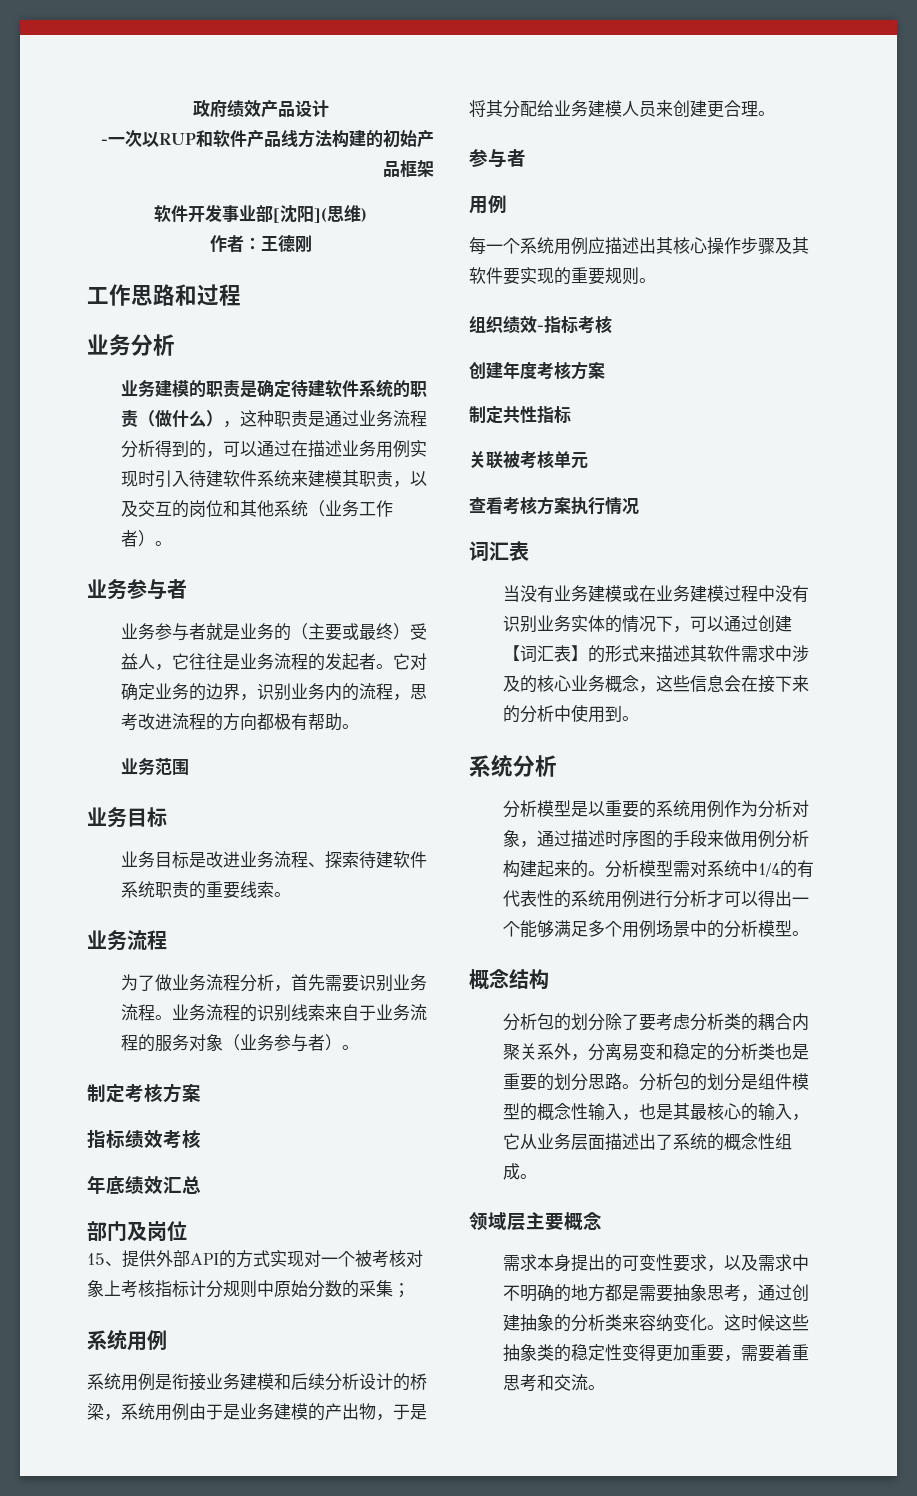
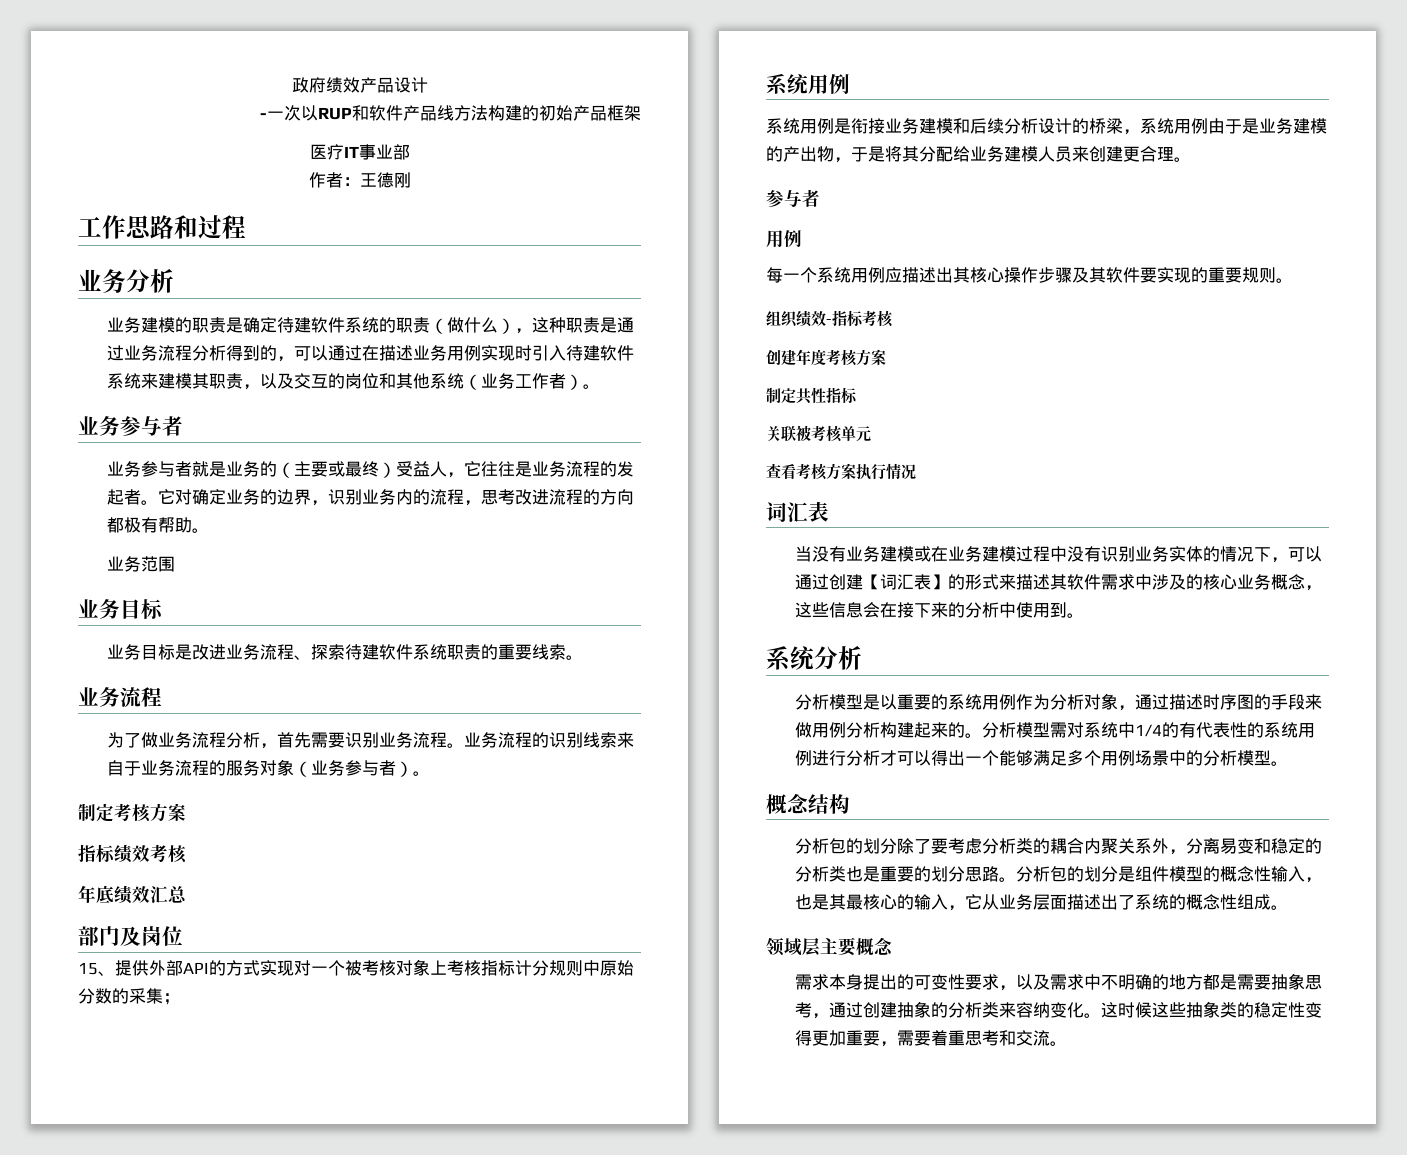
[154,204,222,223] 软件开发 -> [309,144,359,160] 医疗IT
[273,205,367,223] [沈阳](思维) -> (410, 152) none

